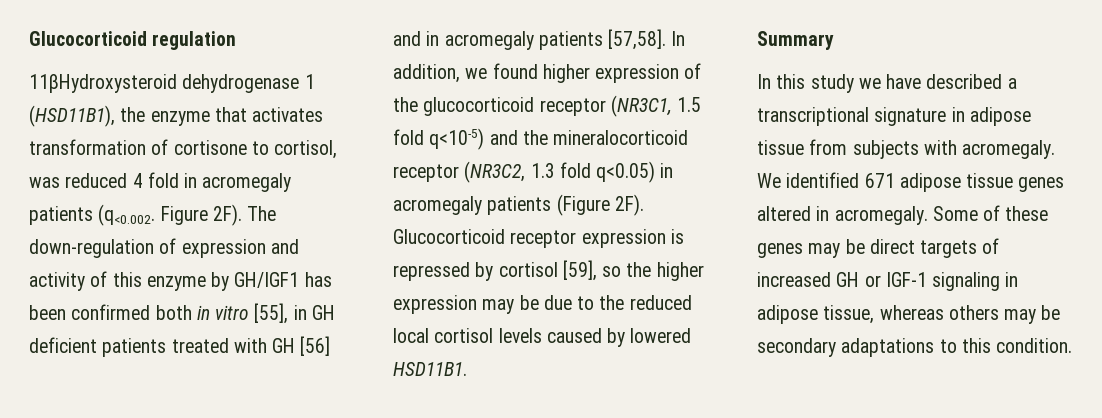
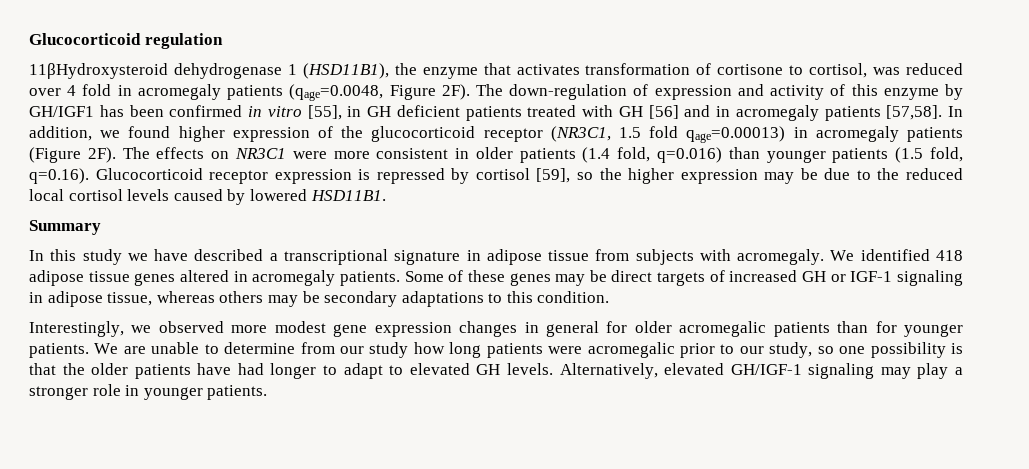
(128, 180) none -> [29,88,61,96] over
[98,204,156,226] (q<0.002. -> [289,84,384,101] (qage=0.0048,
[155,305,192,320] both -> (243, 111) none
[429,128,689,150] [393,161,656,183] q<10-5) and the mineralocorticoid receptor (NR3C2, 1.3 fold q<0.05) -> [686,126,786,143] qage=0.00013)
(644, 205) none -> [122,147,963,163] [29,168,89,184] The effects on NR3C1 were more consistent in older patients (1.4 fold, q=0.016) than younger patients (1.5 fold, q=0.16).
[864,173,895,188] 671 -> [936,250,964,261] 418
[834,206,928,225] acromegaly. -> [252,270,400,286] acromegaly patients.
(1073, 345) none -> [29,321,963,337] [29,342,964,358] [29,363,963,379] [29,384,268,400] // Interestingly, we observed more modest gene expression changes in general for older acromegalic patients than for younger patients. We are unable to determine from our study how long patients were acromegalic prior to our study, so one possibility is that the older patients have had longer to adapt to elevated GH levels. Alternatively, elevated GH/IGF-1 signaling may play a stronger role in younger patients.

